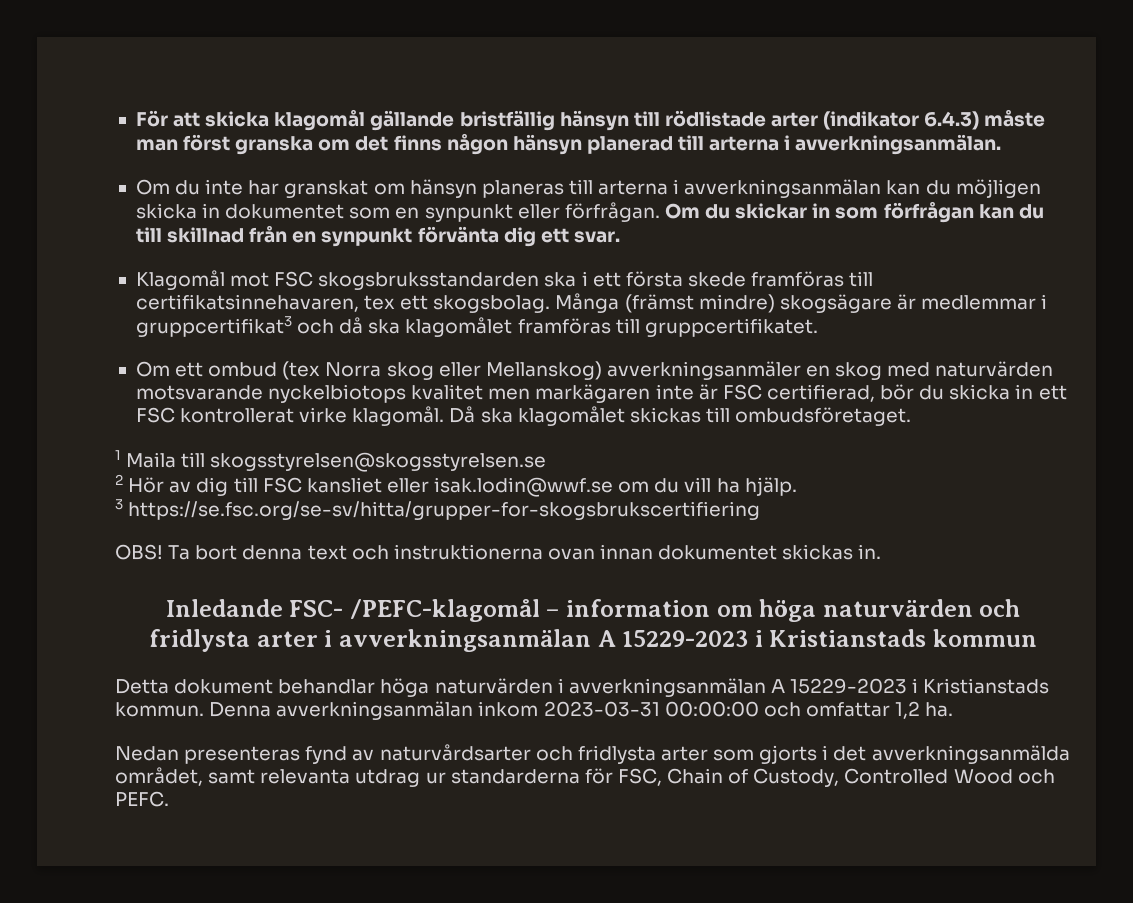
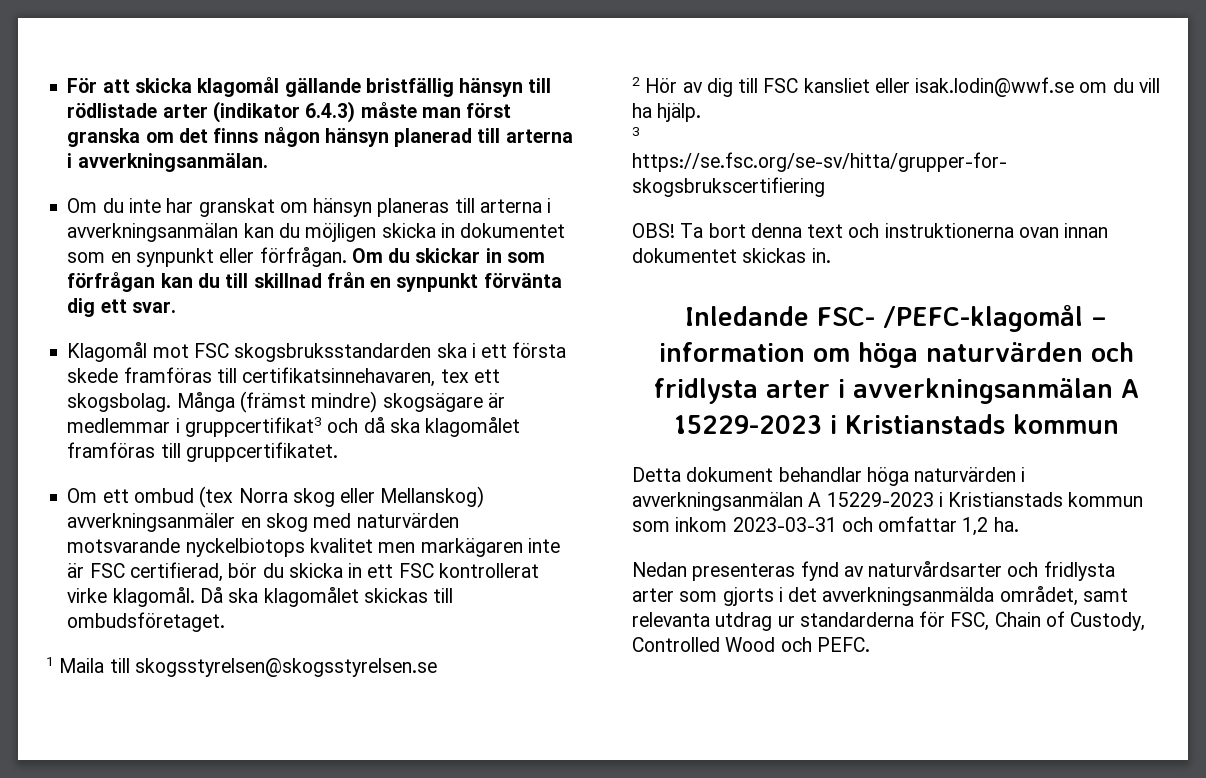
[115,701,474,720] kommun. Denna avverkningsanmälan -> [1068,492,1144,507] [632,521,670,532] kommun som
[664,701,759,717] 00:00:00 -> (837, 524) none

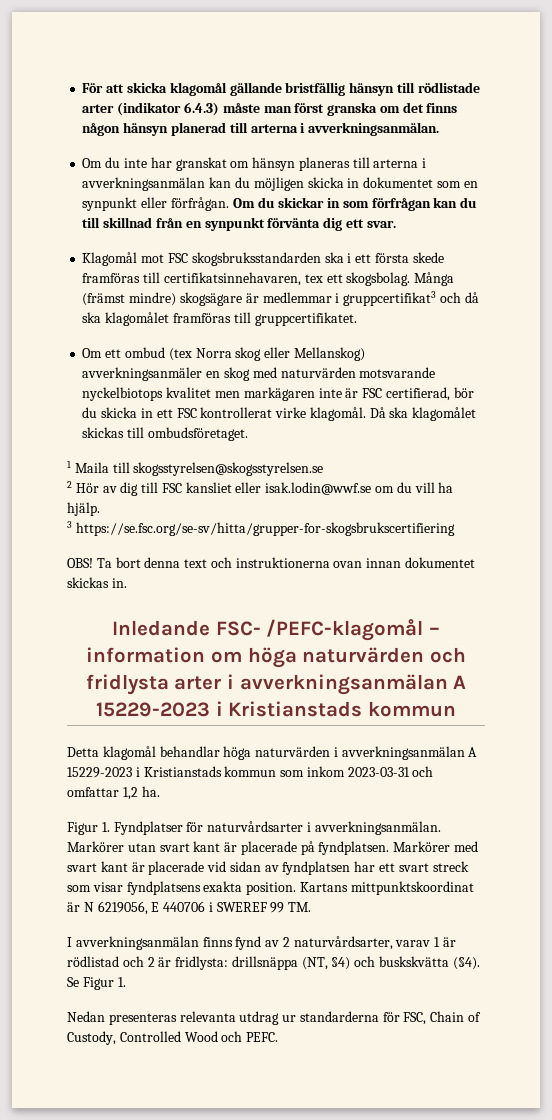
[686,467,774,482] dokument -> [102,746,156,760] klagomål
[632,561,1115,581] [632,586,1128,606] Nedan presenteras fynd av naturvårdsarter och fridlysta arter som gjorts i det avverkningsanmälda området, samt -> [67,821,441,835] [67,841,479,855] [67,861,469,875] [67,881,474,895] [67,901,312,915] [67,936,457,950] [67,956,480,970] [67,977,126,990] [67,1011,177,1025] Figur 1. Fyndplatser för naturvårdsarter i avverkningsanmälan. Markörer utan svart kant är placerade på fyndplatsen. Markörer med svart kant är placerade vid sidan av fyndplatsen har ett svart streck som visar fyndplatsens exakta position. Kartans mittpunktskoordinat är N 6219056, E 440706 i SWEREF 99 TM. // I avverkningsanmälan finns fynd av 2 naturvårdsarter, varav 1 är rödlistad och 2 är fridlysta: drillsnäppa (NT, §4) och buskskvätta (§4). Se Figur 1. // Nedan presenteras

